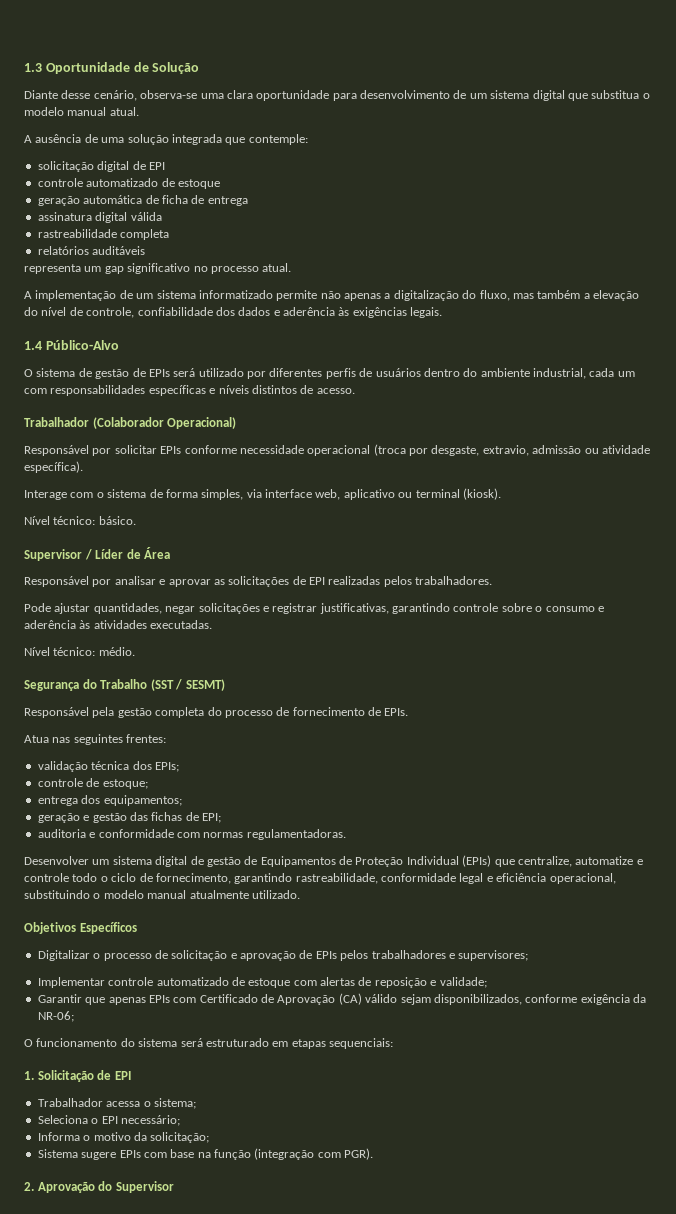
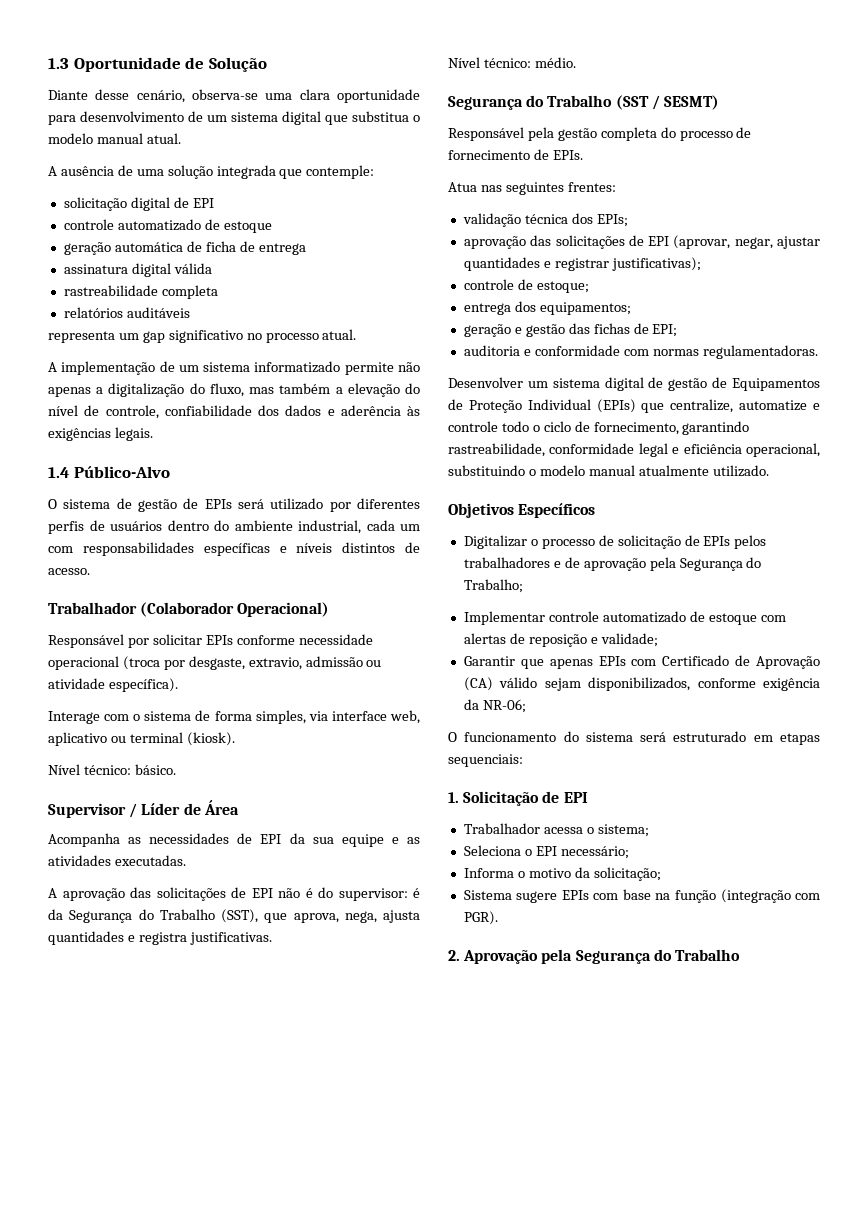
[24,576,493,587] [24,603,604,614] [24,620,213,629] Responsável por analisar e aprovar as solicitações de EPI realizadas pelos trabalhadores. // Pode ajustar quantidades, negar solicitações e registrar justificativas, garantindo controle sobre o consumo e aderência às atividades executadas. -> [48,833,420,847] [48,855,186,866] [48,887,420,901] [48,909,420,923] [48,931,272,945] Acompanha as necessidades de EPI da sua equipe e as atividades executadas. // A aprovação das solicitações de EPI não é do supervisor: é da Segurança do Trabalho (SST), que aprova, nega, ajusta quantidades e registra justificativas.
(179, 767) none -> [463,235,820,249] [463,257,701,271] // aprovação das solicitações de EPI (aprovar, negar, ajustar quantidades e registrar justificativas);
[230,951,296,961] e aprovação -> (681, 542) none
[458,950,529,961] supervisores; -> [564,557,762,571] [463,579,523,593] de aprovação pela Segurança do Trabalho;
[98,1181,174,1193] do Supervisor -> [541,949,740,964] pela Segurança do Trabalho

